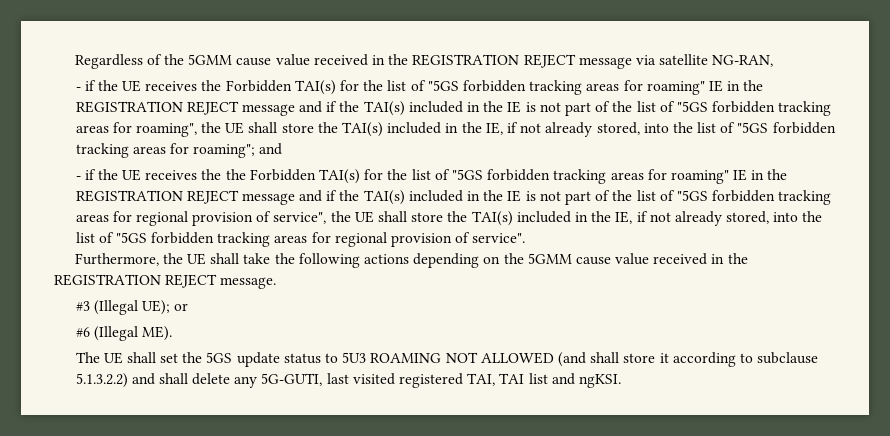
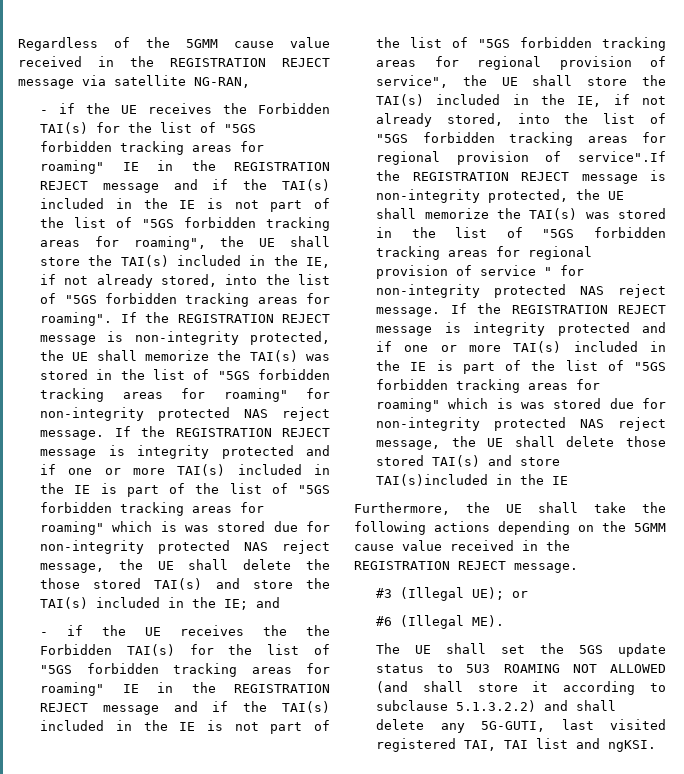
[193,144,256,158] roaming"; -> [40,312,330,326] [40,331,330,345] [40,350,330,362] [40,369,330,380] [40,388,330,402] [40,407,330,421] [40,426,330,440] [40,445,330,459] [40,464,330,476] [40,483,331,497] [40,502,265,516] [40,521,330,535] [40,540,330,554] [40,559,330,573] [40,578,330,590] [40,597,249,610] roaming". If the REGISTRATION REJECT message is non-integrity protected, the UE shall memorize the TAI(s) was stored in the list of "5GS forbidden tracking areas for roaming" for non-integrity protected NAS reject message. If the REGISTRATION REJECT message is integrity protected and if one or more TAI(s) included in the IE is part of the list of "5GS forbidden tracking areas for roaming" which is was stored due for non-integrity protected NAS reject message, the UE shall delete the those stored TAI(s) and store the TAI(s) included in the IE;
[472,233,526,243] service". -> [578,151,666,162] [376,170,666,184] [376,189,625,203] [376,208,666,220] [376,227,666,238] [376,246,593,260] [376,265,585,279] [376,284,666,298] [376,303,666,317] [376,322,666,336] [376,341,666,353] [376,360,666,374] [376,379,601,393] [376,398,666,412] [376,417,666,431] [376,436,666,450] [376,455,561,467] [376,474,569,486] service".If the REGISTRATION REJECT message is non-integrity protected, the UE shall memorize the TAI(s) was stored in the list of "5GS forbidden tracking areas for regional provision of service " for non-integrity protected NAS reject message. If the REGISTRATION REJECT message is integrity protected and if one or more TAI(s) included in the IE is part of the list of "5GS forbidden tracking areas for roaming" which is was stored due for non-integrity protected NAS reject message, the UE shall delete those stored TAI(s) and store TAI(s)included in the IE

